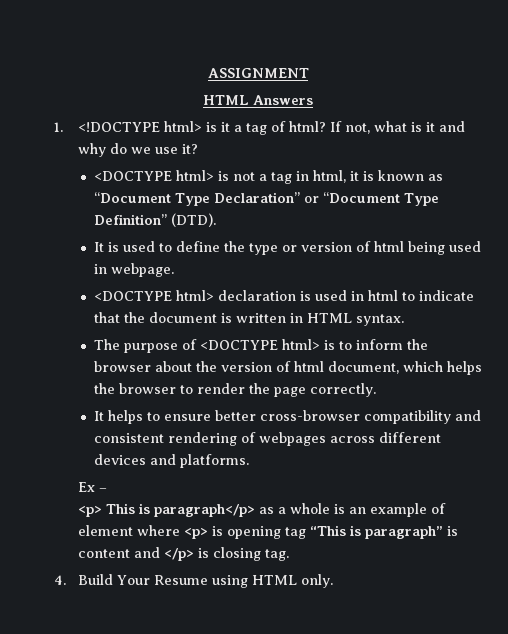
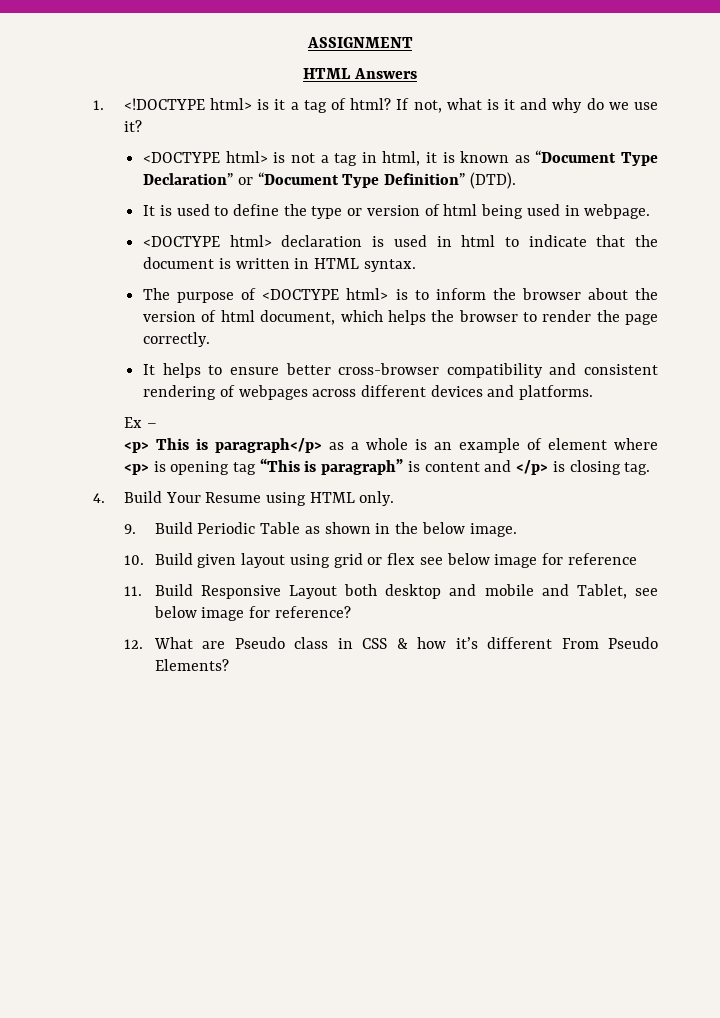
(333, 581) none -> [123,522,517,537] [123,553,637,568] [123,584,658,599] [153,606,351,621] [123,637,658,649] [154,659,229,671] // 9. Build Periodic Table as shown in the below image. // 10. Build given layout using grid or flex see below image for reference // 11. Build Responsive Layout both desktop and mobile and Tablet, see below image for reference? // 12. What are Pseudo class in CSS & how it’s different From Pseudo Elements?

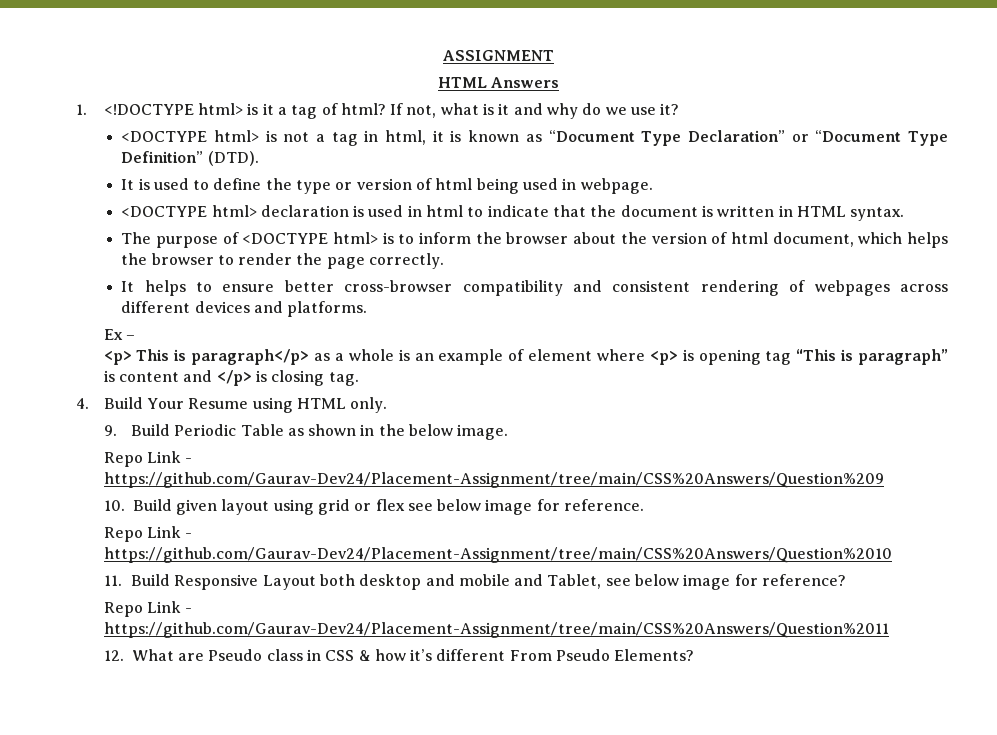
(517, 530) none -> [103,451,193,467] [103,472,884,488] // Repo Link - https://github.com/Gaurav-Dev24/Placement-Assignment/tree/main/CSS%20Answers/Question%209
[567,553,637,565] reference -> [564,499,645,511] [103,526,193,542] [103,547,892,563] reference. // Repo Link - https://github.com/Gaurav-Dev24/Placement-Assignment/tree/main/CSS%20Answers/Question%2010
(351, 612) none -> [103,601,193,617] [103,622,889,638] // Repo Link - https://github.com/Gaurav-Dev24/Placement-Assignment/tree/main/CSS%20Answers/Question%2011

